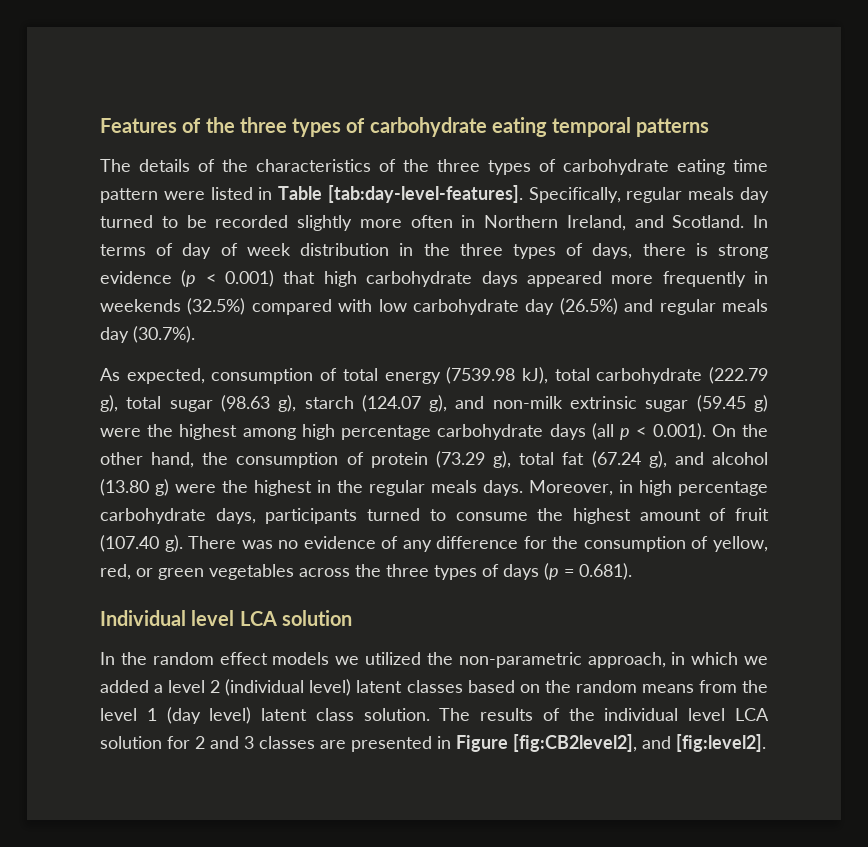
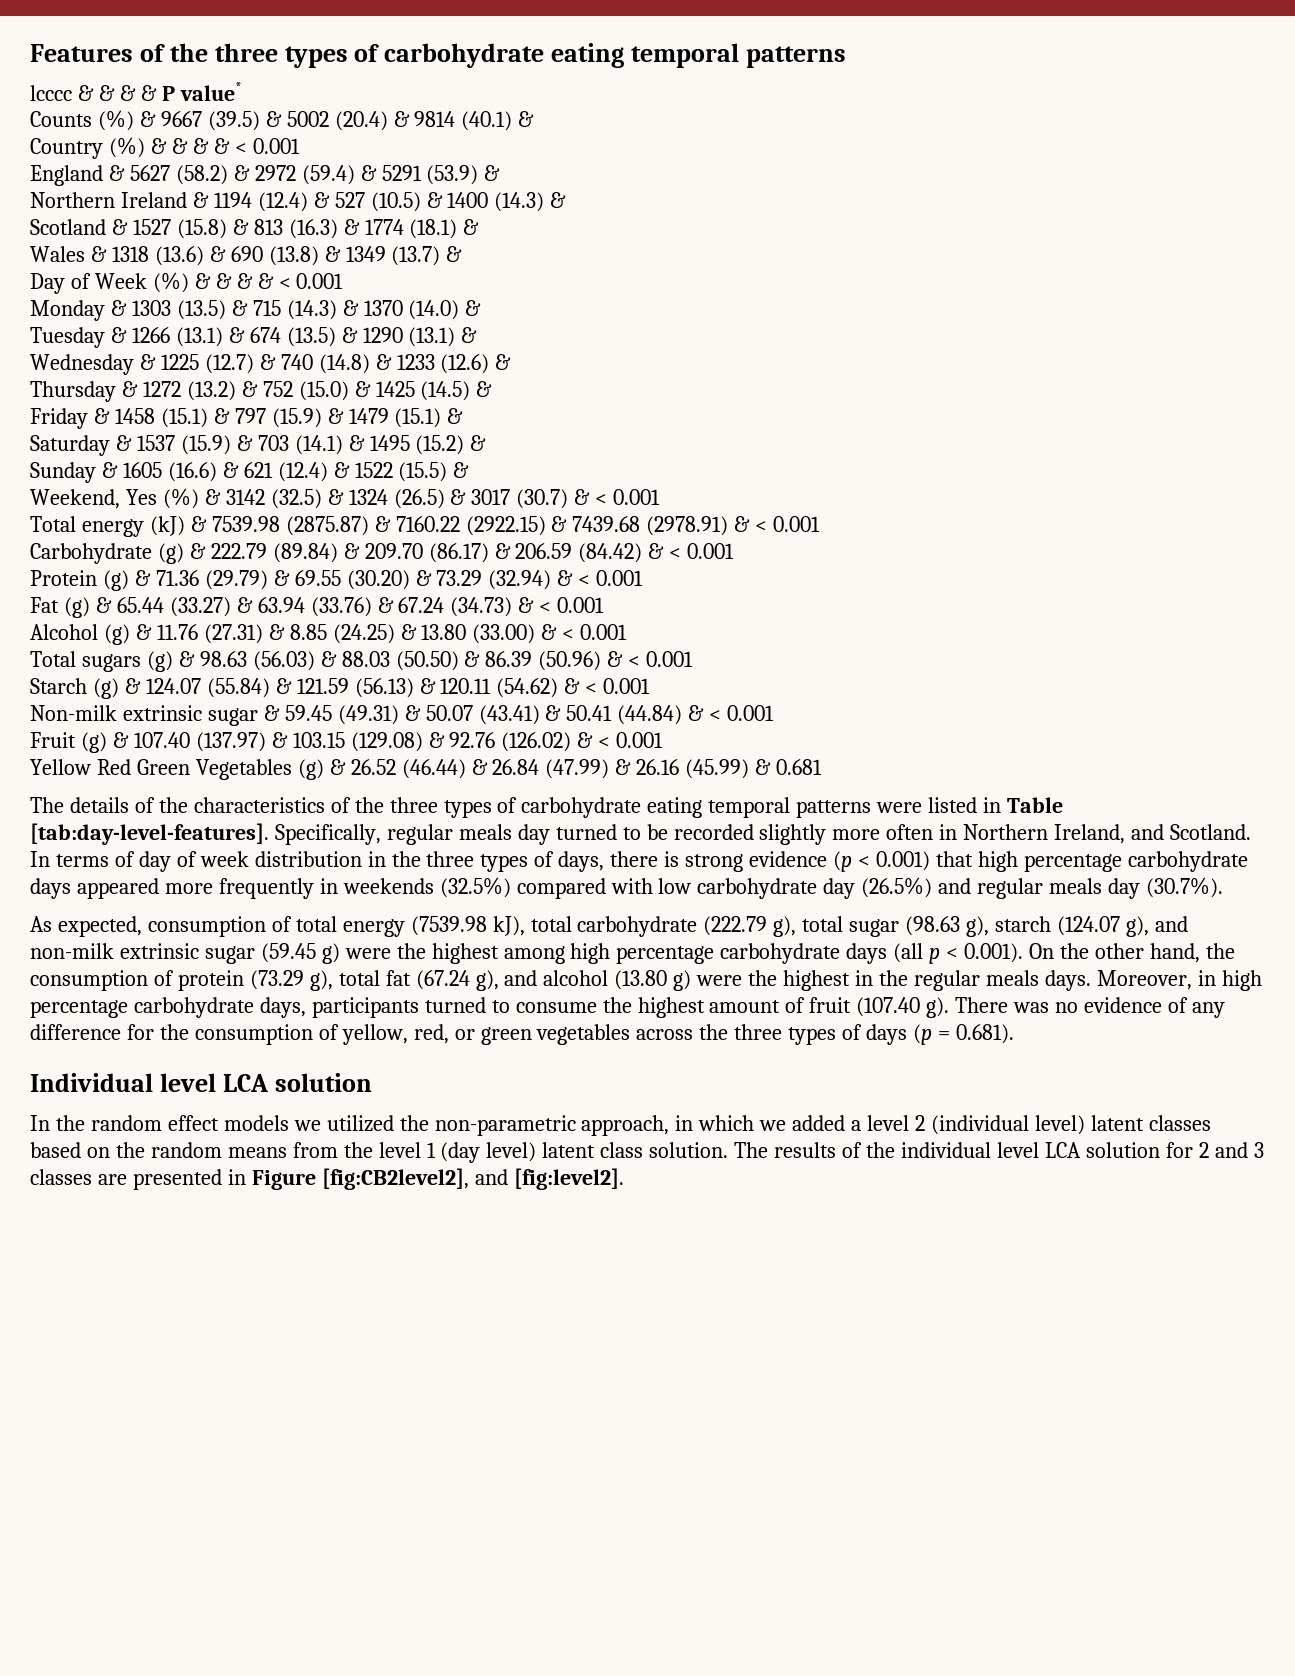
(710, 127) none -> [30,82,242,101] [30,110,535,131] [30,137,300,159] [30,165,501,186] [30,192,567,212] [30,219,480,239] [30,246,463,266] [30,272,344,294] [30,300,482,321] [30,327,478,348] [30,354,512,375] [30,381,493,402] [30,408,464,429] [30,435,487,456] [30,462,470,483] [30,488,661,509] [30,516,821,537] [30,543,735,564] [30,570,644,591] [30,597,605,618] [30,624,628,645] [30,651,694,672] [30,678,651,699] [30,705,775,726] [30,732,664,753] [30,759,823,780] // lcccc & & & & P value* // Counts (%) & 9667 (39.5) & 5002 (20.4) & 9814 (40.1) & // Country (%) & & & & < 0.001 // England & 5627 (58.2) & 2972 (59.4) & 5291 (53.9) & // Northern Ireland & 1194 (12.4) & 527 (10.5) & 1400 (14.3) & // Scotland & 1527 (15.8) & 813 (16.3) & 1774 (18.1) & // Wales & 1318 (13.6) & 690 (13.8) & 1349 (13.7) & // Day of Week (%) & & & & < 0.001 // Monday & 1303 (13.5) & 715 (14.3) & 1370 (14.0) & // Tuesday & 1266 (13.1) & 674 (13.5) & 1290 (13.1) & // Wednesday & 1225 (12.7) & 740 (14.8) & 1233 (12.6) & // Thursday & 1272 (13.2) & 752 (15.0) & 1425 (14.5) & // Friday & 1458 (15.1) & 797 (15.9) & 1479 (15.1) & // Saturday & 1537 (15.9) & 703 (14.1) & 1495 (15.2) & // Sunday & 1605 (16.6) & 621 (12.4) & 1522 (15.5) & // Weekend, Yes (%) & 3142 (32.5) & 1324 (26.5) & 3017 (30.7) & < 0.001 // Total energy (kJ) & 7539.98 (2875.87) & 7160.22 (2922.15) & 7439.68 (2978.91) & < 0.001 // Carbohydrate (g) & 222.79 (89.84) & 209.70 (86.17) & 206.59 (84.42) & < 0.001 // Protein (g) & 71.36 (29.79) & 69.55 (30.20) & 73.29 (32.94) & < 0.001 // Fat (g) & 65.44 (33.27) & 63.94 (33.76) & 67.24 (34.73) & < 0.001 // Alcohol (g) & 11.76 (27.31) & 8.85 (24.25) & 13.80 (33.00) & < 0.001 // Total sugars (g) & 98.63 (56.03) & 88.03 (50.50) & 86.39 (50.96) & < 0.001 // Starch (g) & 124.07 (55.84) & 121.59 (56.13) & 120.11 (54.62) & < 0.001 // Non-milk extrinsic sugar & 59.45 (49.31) & 50.07 (43.41) & 50.41 (44.84) & < 0.001 // Fruit (g) & 107.40 (137.97) & 103.15 (129.08) & 92.76 (126.02) & < 0.001 // Yellow Red Green Vegetables (g) & 26.52 (46.44) & 26.84 (47.99) & 26.16 (45.99) & 0.681
[733,159,768,172] [100,188,158,203] time pattern -> [708,797,872,818] temporal patterns
(357, 279) none -> [1023,854,1122,872] percentage

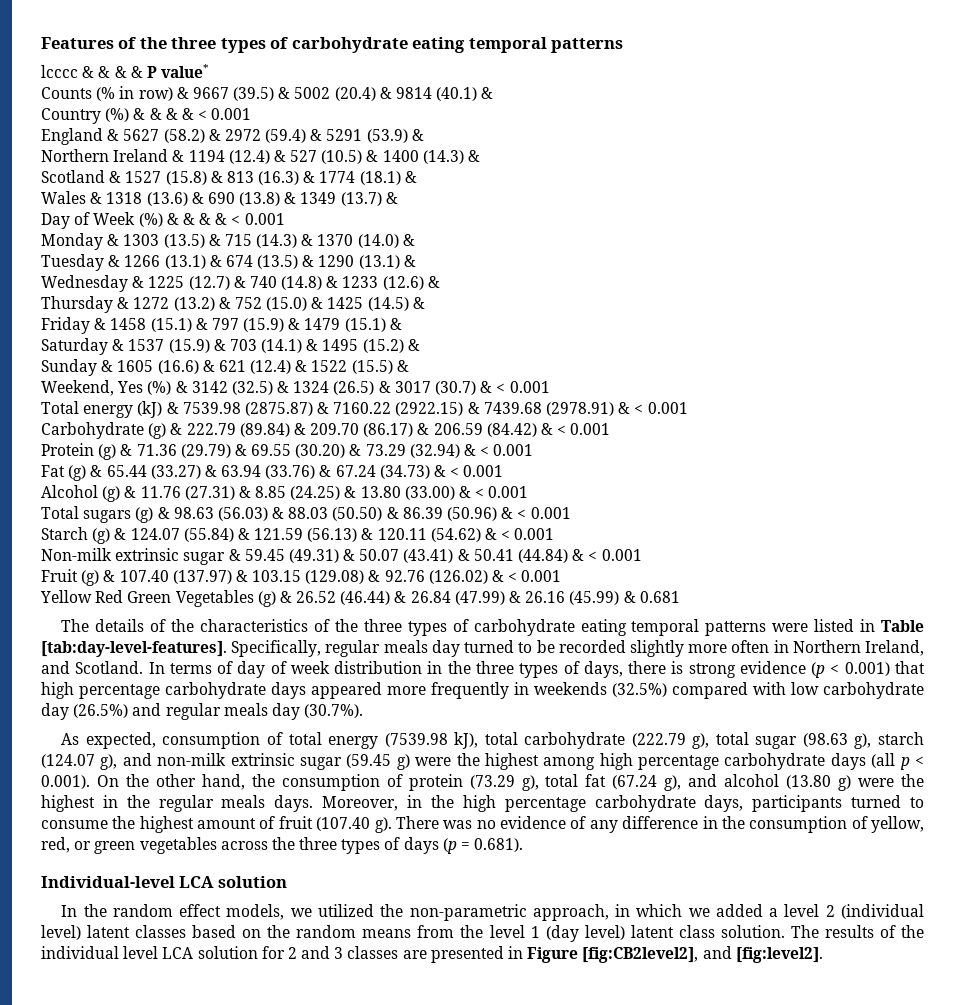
[97,110,134,131] (%) -> [96,86,173,101] (% in row)
(1216, 978) none -> [430,795,454,808] the
[126,1024,154,1040] for -> [702,816,718,829] in
[30,1073,216,1092] Individual level -> [41,876,175,888] Individual-level
[223,1115,289,1131] models -> [226,904,285,920] models,

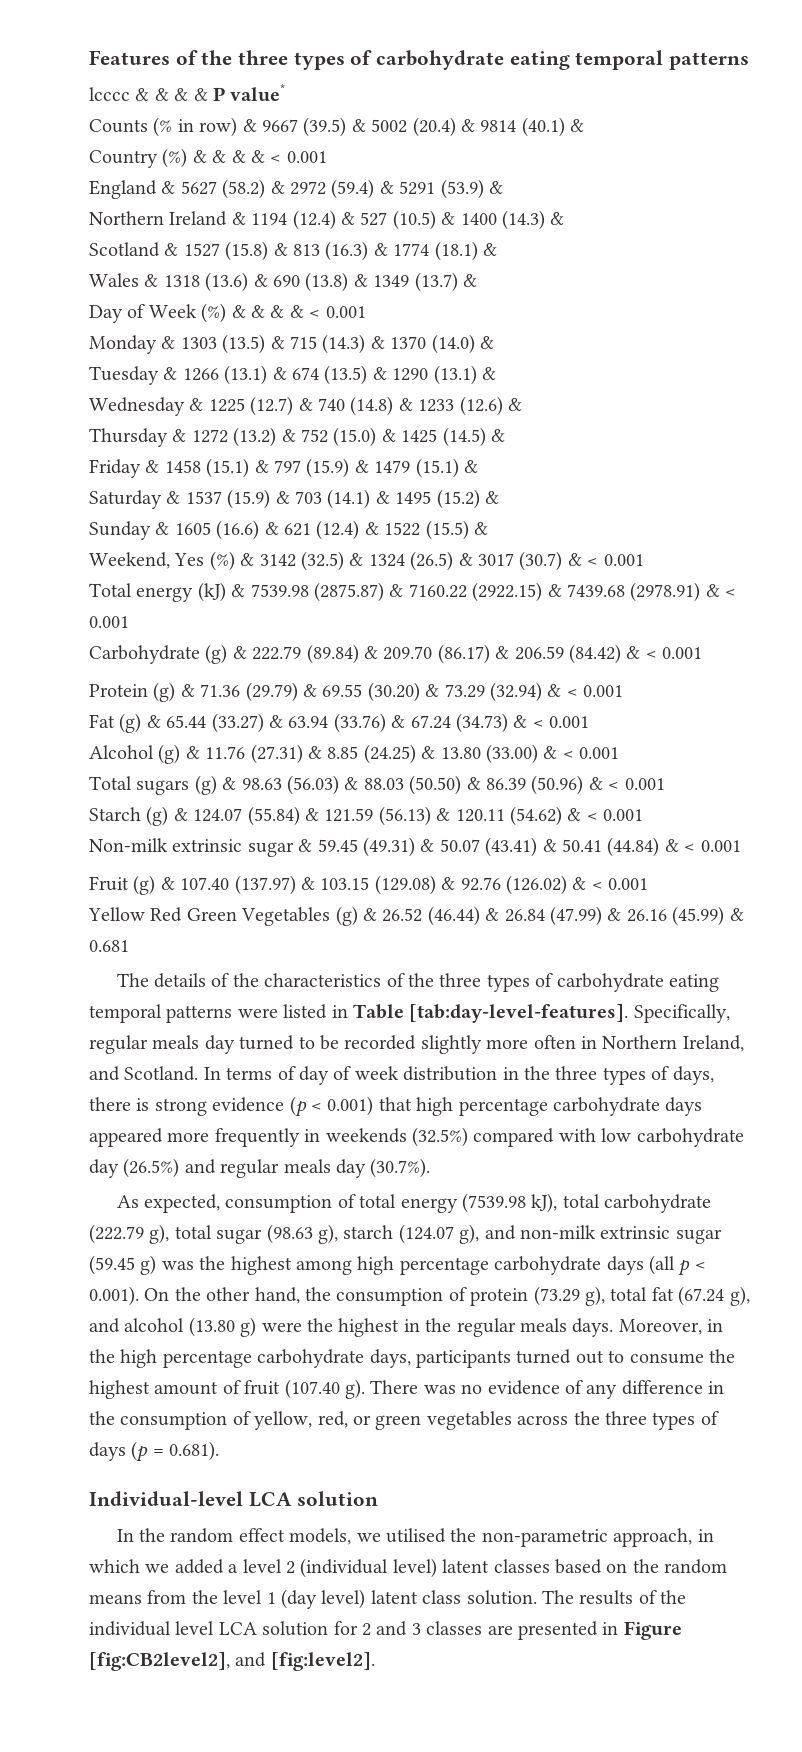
[415,757,452,766] were -> [161,1261,194,1270] was
(902, 801) none -> [575,1350,604,1364] out
[318,904,375,917] utilized -> [386,1528,447,1543] utilised

